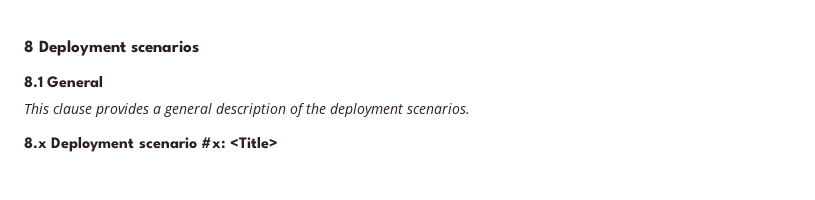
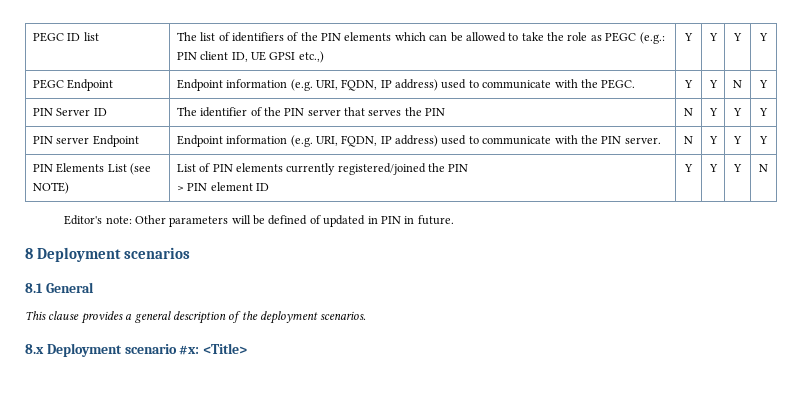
(24, 46) none -> [32,32,99,42] [176,32,665,44] [176,51,324,63] [684,33,693,41] [708,33,718,41] [733,33,742,41] [759,33,768,41] [32,79,114,91] [176,79,636,91] [684,80,693,88] [708,80,718,88] [733,80,742,88] [759,80,768,88] [32,108,107,116] [176,107,446,117] [684,108,693,116] [708,108,718,116] [733,108,742,116] [759,108,768,116] [32,135,139,147] [176,135,661,147] [684,136,693,144] [708,136,718,144] [733,136,742,144] [759,136,768,144] [32,163,151,175] [32,182,69,194] [176,163,469,175] [176,182,269,191] [684,164,693,172] [708,164,718,172] [733,164,742,172] [759,164,768,172] [64,215,454,227] PEGC ID list | The list of identifiers of the PIN elements which can be allowed to take the role as PEGC (e.g.: PIN client ID, UE GPSI etc.,) | Y | Y | Y | Y // PEGC Endpoint | Endpoint information (e.g. URI, FQDN, IP address) used to communicate with the PEGC. | Y | Y | N | Y // PIN Server ID | The identifier of the PIN server that serves the PIN | N | Y | Y | Y // PIN server Endpoint | Endpoint information (e.g. URI, FQDN, IP address) used to communicate with the PIN server. | N | Y | Y | Y // PIN Elements List (see NOTE) | List of PIN elements currently registered/joined the PIN // > PIN element ID | Y | Y | Y | N // Editor's note: Other parameters will be defined of updated in PIN in future. //

